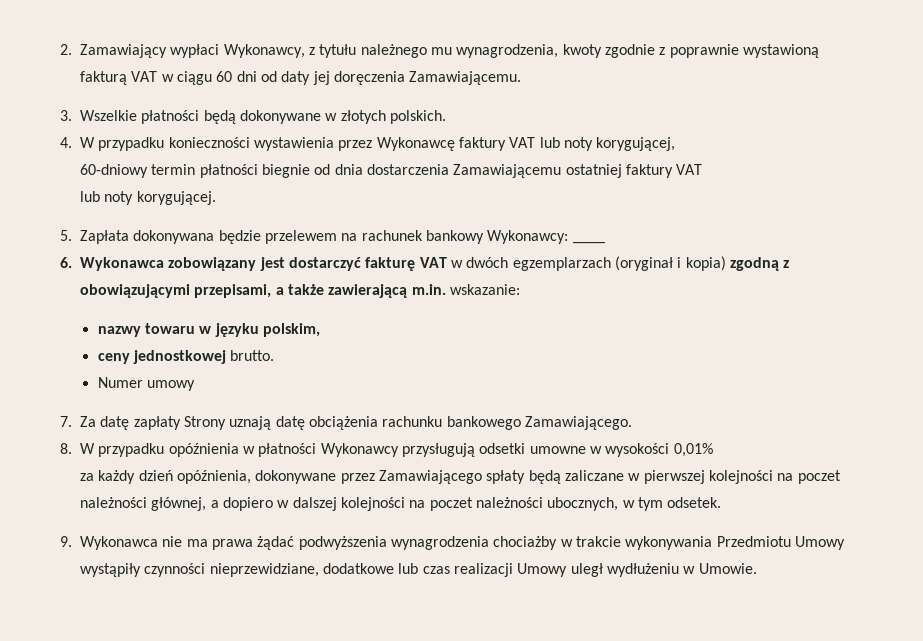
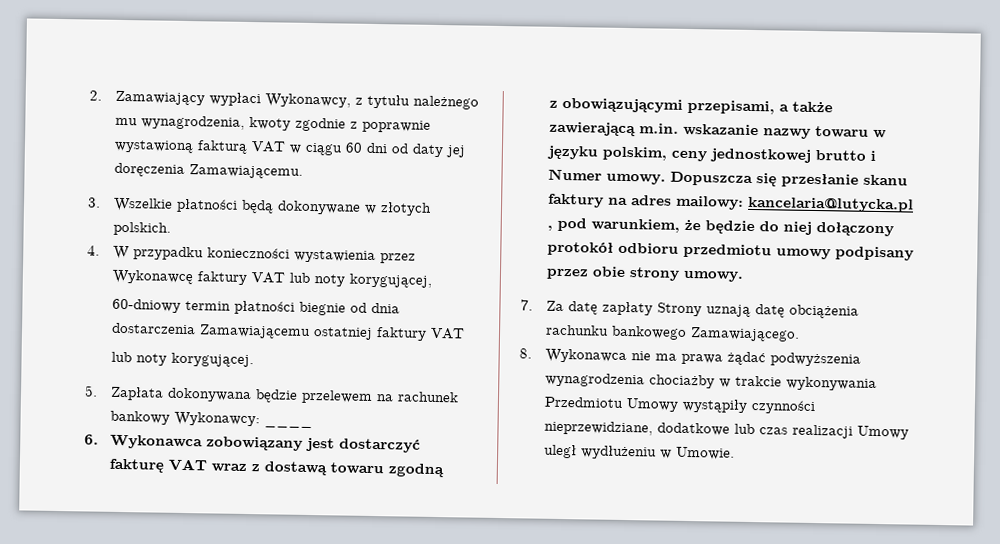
[451,256,726,271] w dwóch egzemplarzach (oryginał i kopia) -> [210,461,384,476] wraz z dostawą towaru
(780, 264) none -> (444, 470) //
[450,284,521,295] wskazanie: // -> [682,123,759,137] wskazanie
(321, 330) // -> (667, 153) none
[230,350,275,361] [97,377,196,391] brutto. // Numer umowy -> [814,149,876,161] [547,168,908,188] [547,193,914,213] [546,217,894,237] [546,241,914,261] [545,266,744,282] brutto i Numer umowy. Dopuszcza się przesłanie skanu faktury na adres mailowy: kancelaria@lutycka.pl , pod warunkiem, że będzie do niej dołączony protokół odbioru przedmiotu umowy podpisany przez obie strony umowy.
[80,443,713,457] [80,470,841,484] [80,497,722,511] [60,536,72,547] W przypadku opóźnienia w płatności Wykonawcy przysługują odsetki umowne w wysokości 0,01% // za każdy dzień opóźnienia, dokonywane przez Zamawiającego spłaty będą zaliczane w pierwszej kolejności na poczet należności głównej, a dopiero w dalszej kolejności na poczet należności ubocznych, w tym odsetek. // 9. -> (532, 353) none

